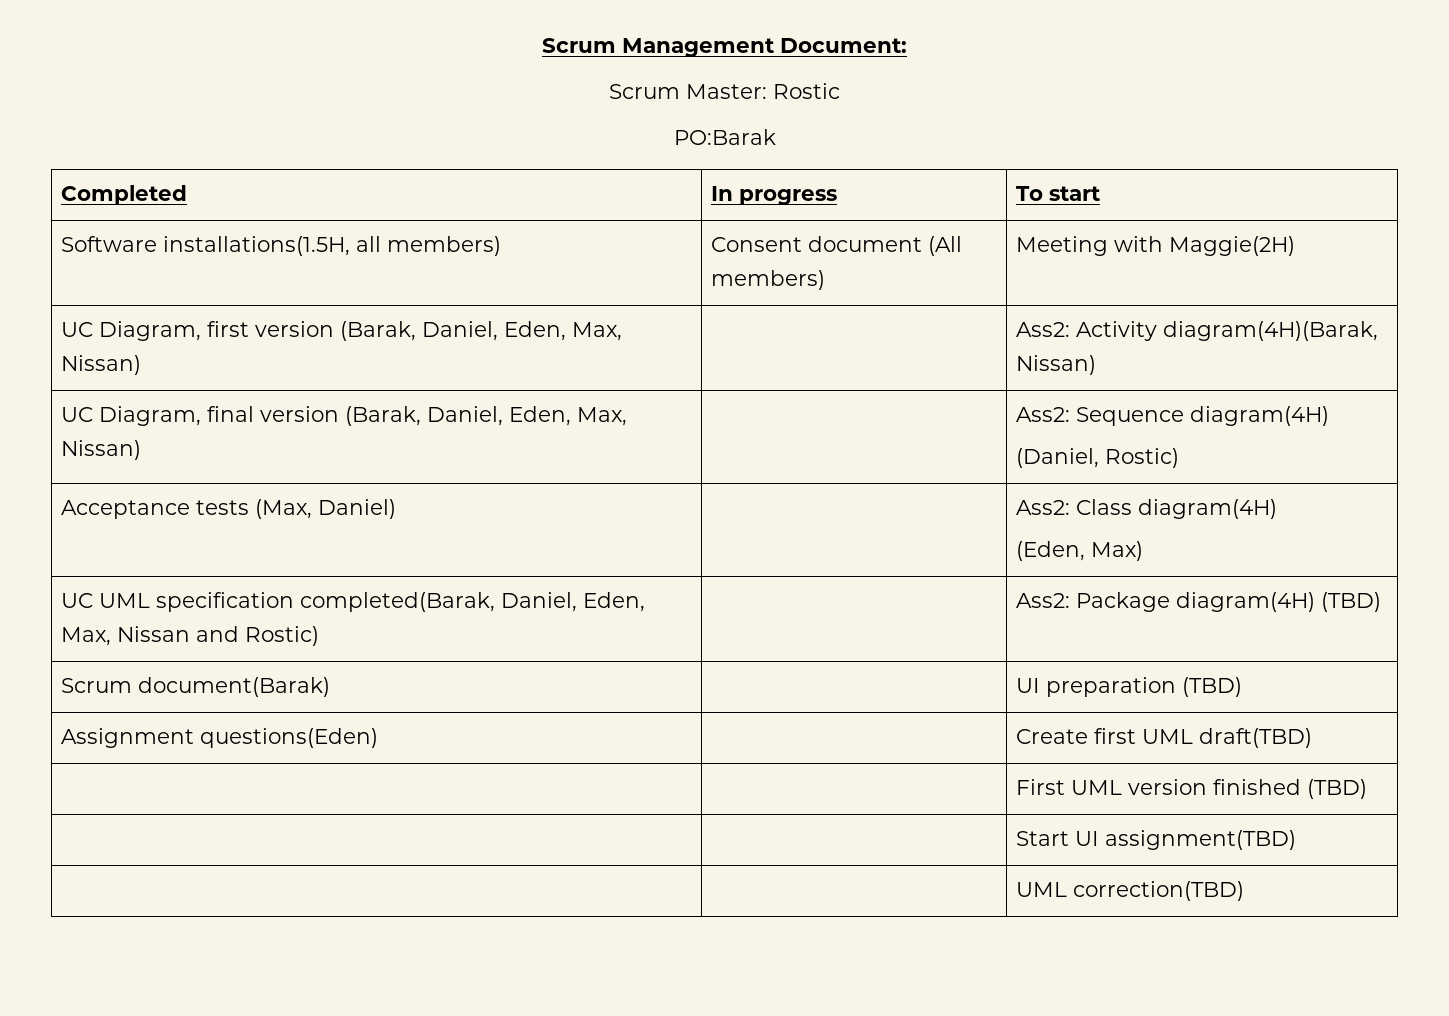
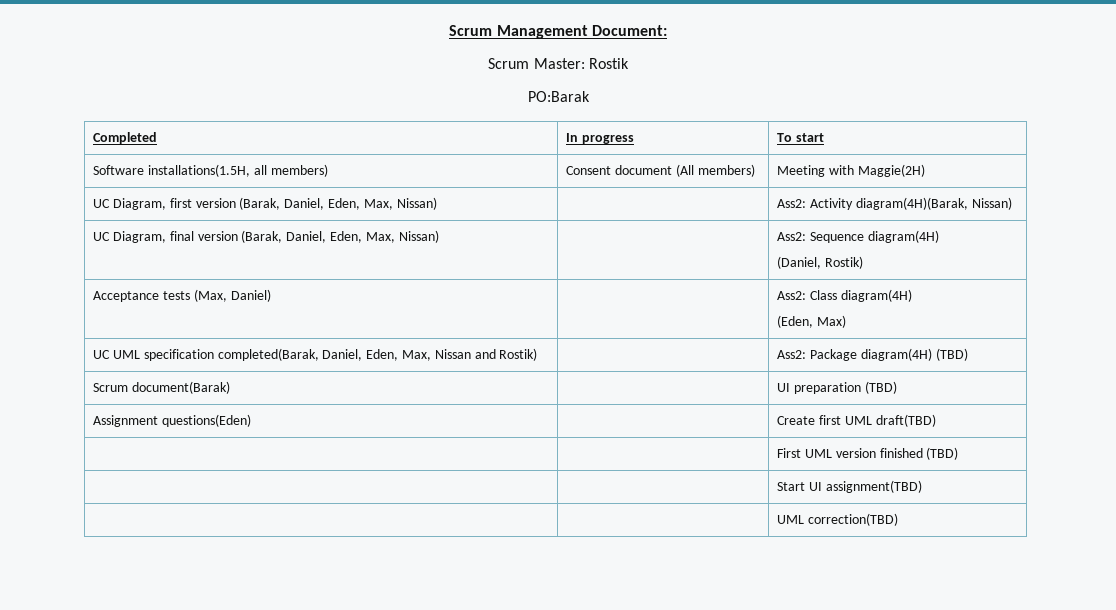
[773,83,840,99] Rostic -> [588,58,629,69] Rostik
[1104,448,1179,468] Rostic) -> [825,256,864,269] Rostik)
[244,626,319,646] Rostic) -> [499,348,538,361] Rostik)

